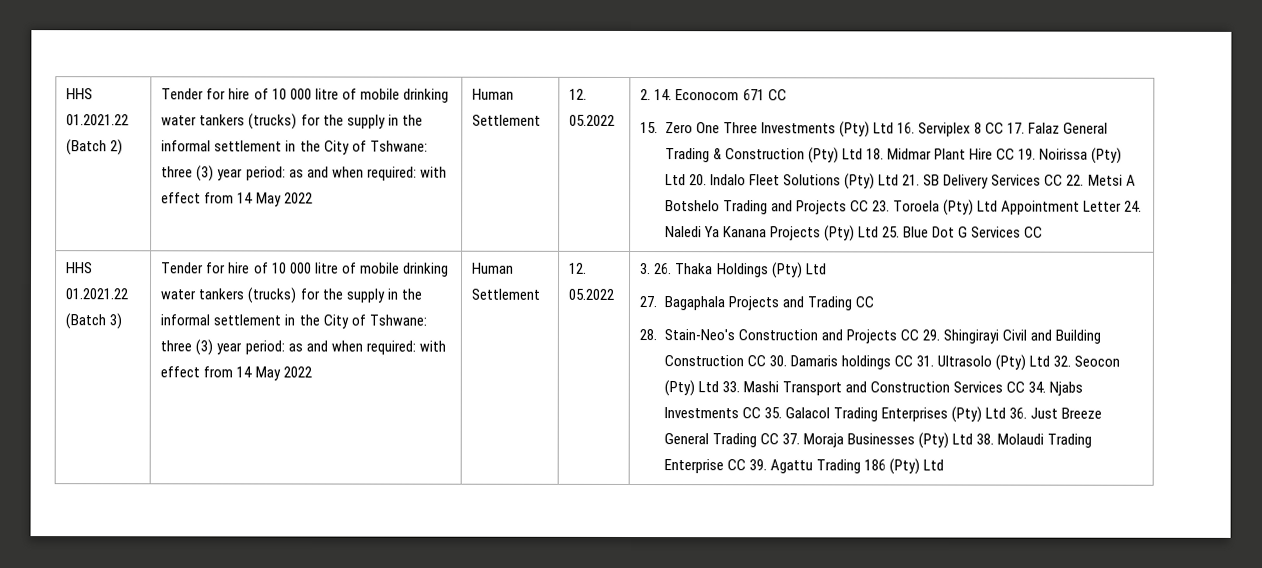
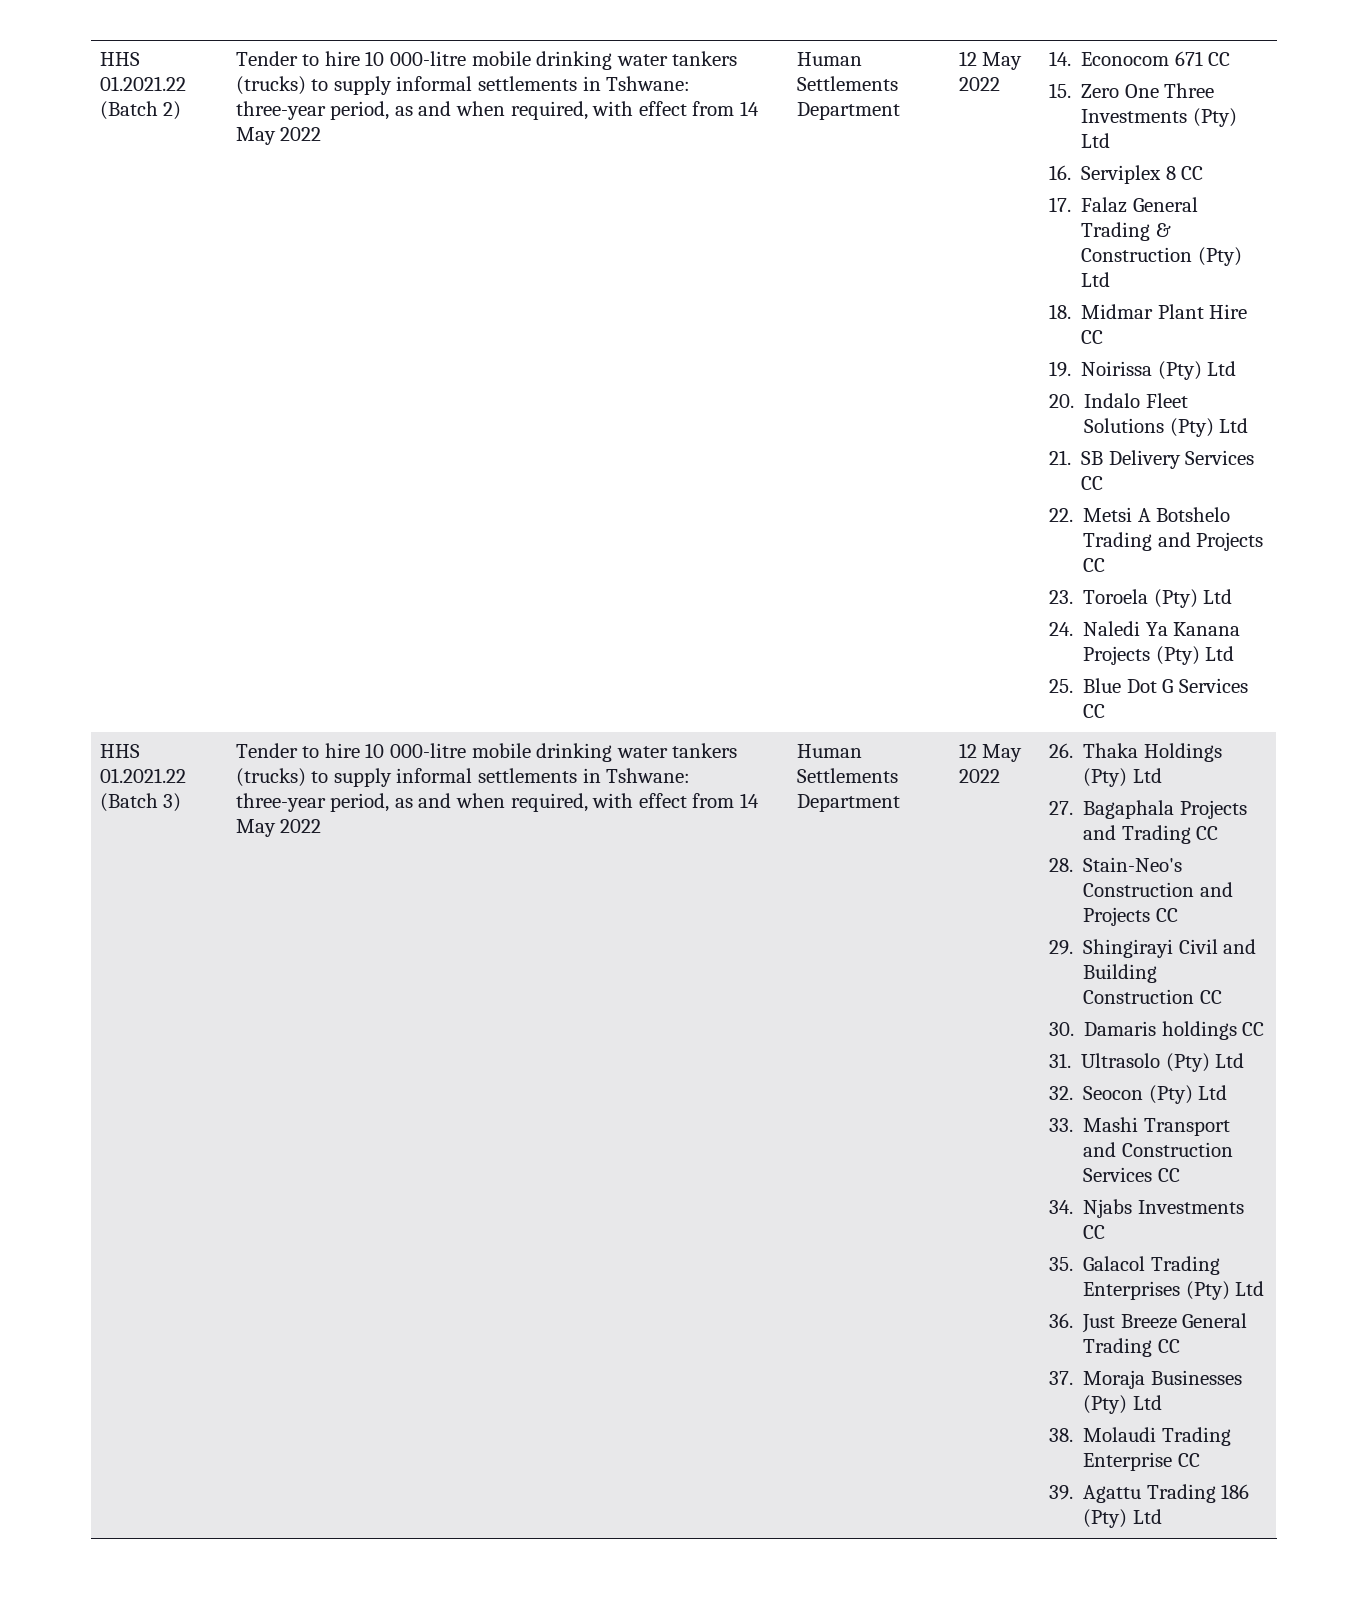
[206,88,449,103] [161,113,423,130] [161,140,428,155] [161,165,447,182] [161,192,313,207] [472,88,515,100] [472,114,542,126] [569,88,588,100] [569,114,616,126] [640,89,652,101] for hire of 10 000 litre of mobile drinking water tankers (trucks) for the supply in the informal settlement in the City of Tshwane: three (3) year period: as and when required: with effect from 14 May 2022 | Human Settlement | 12. 05.2022 | 2. -> [302,51,738,70] [235,76,691,95] [235,101,759,120] [235,127,322,145] [796,52,862,66] [796,76,898,91] [796,102,900,120] [958,51,1023,70] [958,77,1000,91] to hire 10 000-litre mobile drinking water tankers (trucks) to supply informal settlements in Tshwane: three-year period, as and when required, with effect from 14 May 2022 | Human Settlements Department | 12 May 2022 |
(895, 128) none -> (1111, 140) //
(1005, 128) none -> (1204, 173) //
(864, 154) none -> (1111, 279) //
(1016, 154) none -> (1104, 337) //
(686, 180) none -> (1237, 368) //
(900, 180) none -> (1249, 425) //
(1064, 180) none -> (1104, 483) //
(870, 206) none -> (1106, 565) //
[1001,200,1123,215] Appointment Letter -> (1233, 596) //
(880, 232) none -> (1235, 653) //
[206,262,449,277] [160,287,422,304] [160,314,427,329] [160,339,446,356] [160,366,312,381] [472,262,515,274] [471,288,541,300] [569,262,588,274] [568,288,615,300] [640,263,652,275] for hire of 10 000 litre of mobile drinking water tankers (trucks) for the supply in the informal settlement in the City of Tshwane: three (3) year period: as and when required: with effect from 14 May 2022 | Human Settlement | 12. 05.2022 | 3. -> [302,743,738,762] [235,768,691,787] [235,793,759,812] [235,819,322,837] [796,744,862,758] [796,768,898,783] [796,794,900,812] [958,743,1023,762] [958,769,1000,783] to hire 10 000-litre mobile drinking water tankers (trucks) to supply informal settlements in Tshwane: three-year period, as and when required, with effect from 14 May 2022 | Human Settlements Department | 12 May 2022 |
(920, 335) none -> (1178, 915) //
(766, 361) none -> (1222, 997) //
(914, 361) none -> (1265, 1029) //
(1051, 361) none -> (1245, 1060) //
(719, 387) none -> (1228, 1092) //
(1026, 387) none -> (1180, 1175) //
(761, 413) none -> (1106, 1232) //
(1007, 413) none -> (1265, 1288) //
(779, 439) none -> (1180, 1346) //
(974, 439) none -> (1162, 1402) //
(746, 465) none -> (1200, 1460) //

